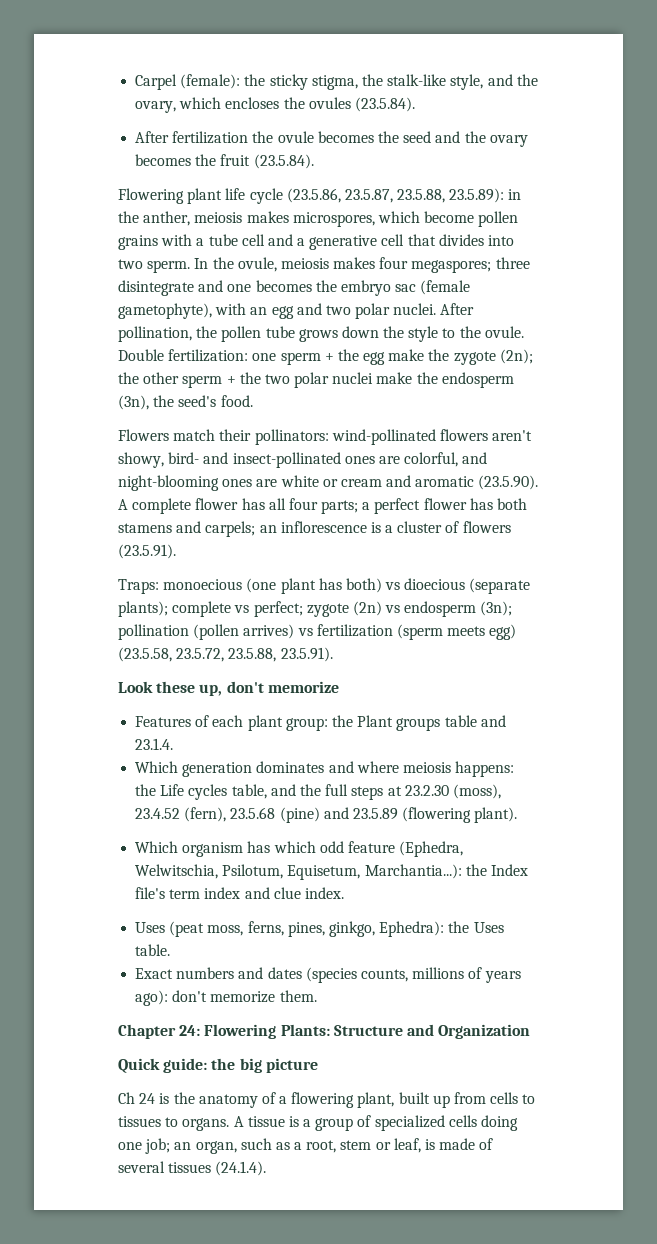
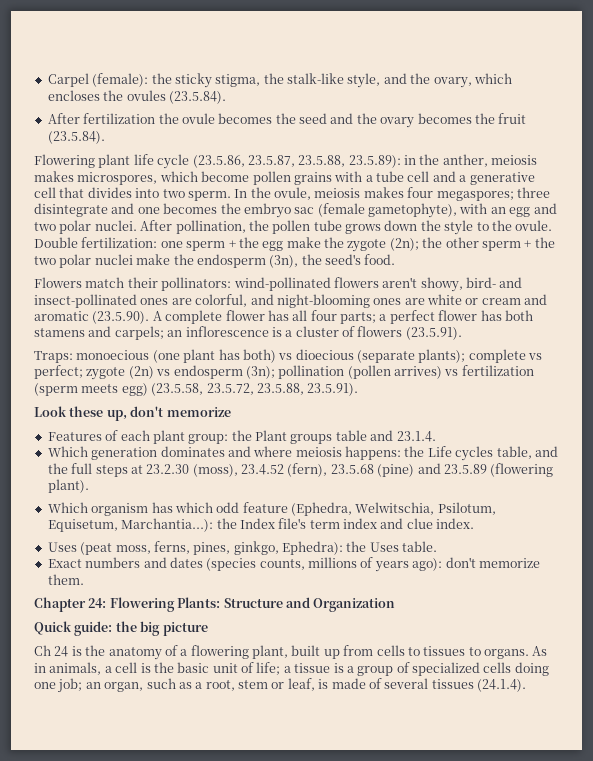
[233,1116,244,1127] A -> [532,646,548,656] [34,662,291,675] As in animals, a cell is the basic unit of life; a

